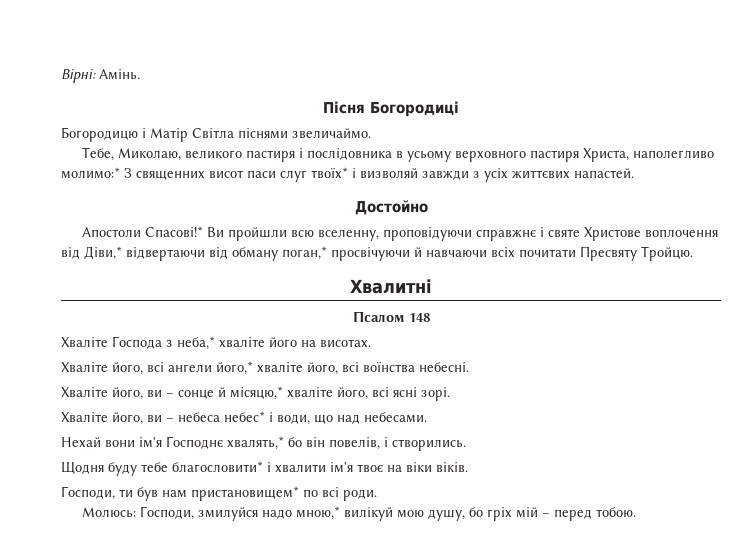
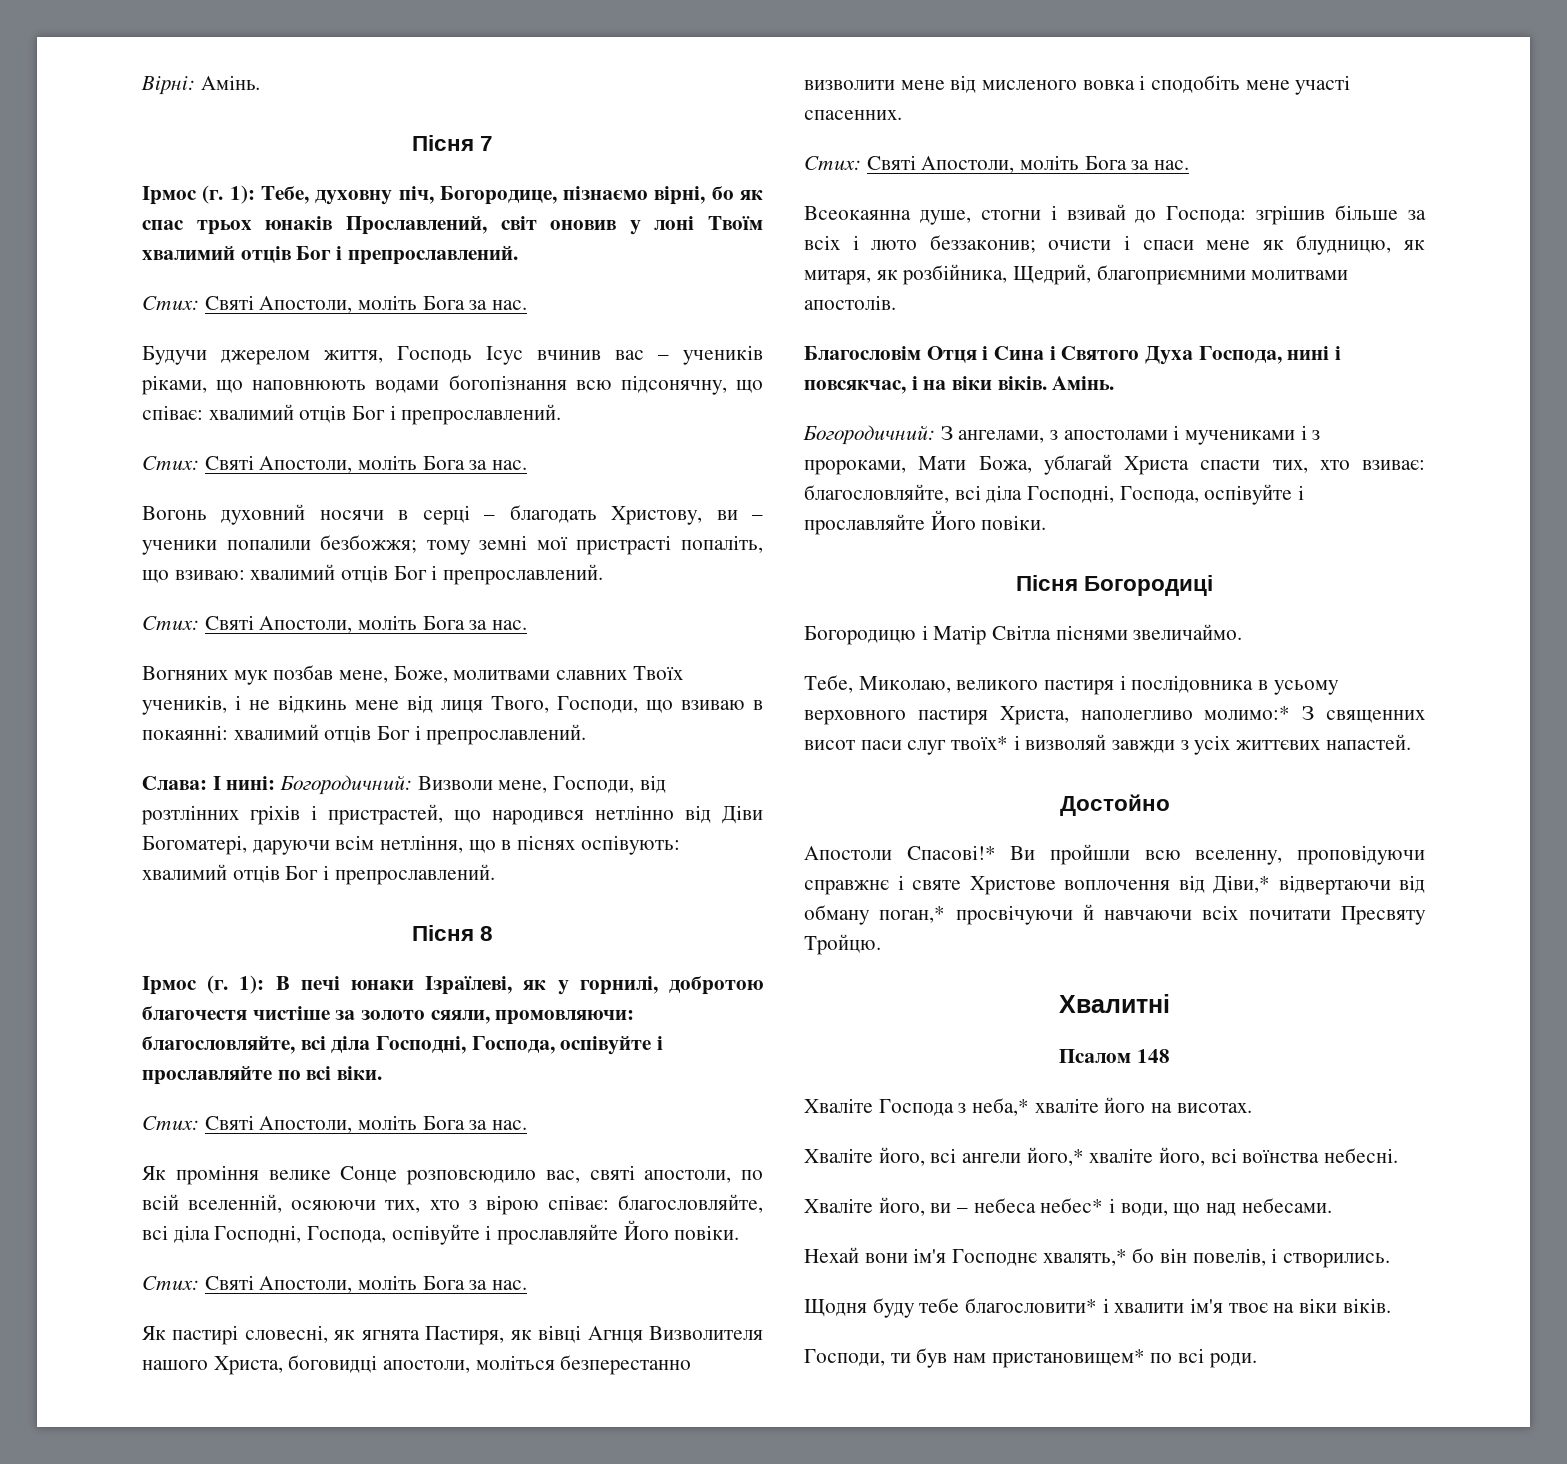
(140, 74) none -> [411,135,494,151] [142,185,763,205] [142,216,763,235] [142,246,518,265] [142,295,528,313] [142,345,763,365] [141,375,763,395] [142,404,562,425] [142,455,528,473] [142,504,764,525] [142,535,763,555] [142,564,604,585] [142,615,528,633] [142,665,683,685] [142,695,763,715] [142,724,587,745] [142,775,666,795] [141,804,763,825] [142,835,680,855] [142,864,495,885] [411,925,494,941] [142,975,763,995] [142,1006,635,1025] [142,1036,664,1055] [142,1066,383,1085] [142,1115,528,1133] [142,1165,763,1185] [142,1194,763,1215] [142,1220,740,1245] [142,1275,528,1293] [142,1325,764,1345] [142,1355,692,1375] [804,75,1351,95] [804,110,902,120] [804,155,1190,173] [804,204,1426,225] [804,235,1425,255] [804,264,1349,285] [804,295,896,310] [804,346,1342,365] [804,376,1115,394] [803,425,1321,445] [804,454,1425,475] [804,484,1305,505] [804,510,1047,535] // Пісня 7 // Ірмос (г. 1): Тебе, духовну піч, Богородице, пізнаємо вірні, бо як спас трьох юнаків Прославлений, світ оновив у лоні Твоїм хвалимий отців Бог і препрославлений. // Стих: Святі Апостоли, моліть Бога за нас. // Будучи джерелом життя, Господь Ісус вчинив вас – учеників ріками, що наповнюють водами богопізнання всю підсонячну, що співає: хвалимий отців Бог і препрославлений. // Стих: Святі Апостоли, моліть Бога за нас. // Вогонь духовний носячи в серці – благодать Христову, ви – ученики попалили безбожжя; тому земні мої пристрасті попаліть, що взиваю: хвалимий отців Бог і препрославлений. // Стих: Святі Апостоли, моліть Бога за нас. // Вогняних мук позбав мене, Боже, молитвами славних Твоїх учеників, і не відкинь мене від лиця Твого, Господи, що взиваю в покаянні: хвалимий отців Бог і препрославлений. // Слава: І нині: Богородичний: Визволи мене, Господи, від розтлінних гріхів і пристрастей, що народився нетлінно від Діви Богоматері, даруючи всім нетління, що в піснях оспівують: хвалимий отців Бог і препрославлений. // Пісня 8 // Ірмос (г. 1): В печі юнаки Ізраїлеві, як у горнилі, добротою благочестя чистіше за золото сяяли, промовляючи: благословляйте, всі діла Господні, Господа, оспівуйте і прославляйте по всі віки. // Стих: Святі Апостоли, моліть Бога за нас. // Як проміння велике Сонце розповсюдило вас, святі апостоли, по всій вселенній, осяюючи тих, хто з вірою співає: благословляйте, всі діла Господні, Господа, оспівуйте і прославляйте Його повіки. // Стих: Святі Апостоли, моліть Бога за нас. // Як пастирі словесні, як ягнята Пастиря, як вівці Агнця Визволителя нашого Христа, боговидці апостоли, моліться безперестанно визволити мене від мисленого вовка і сподобіть мене участі спасенних. // Стих: Святі Апостоли, моліть Бога за нас. // Всеокаянна душе, стогни і взивай до Господа: згрішив більше за всіх і люто беззаконив; очисти і спаси мене як блудницю, як митаря, як розбійника, Щедрий, благоприємними молитвами апостолів. // Благословім Отця і Сина і Святого Духа Господа, нині і повсякчас, і на віки віків. Амінь. // Богородичний: З ангелами, з апостолами і мучениками і з пророками, Мати Божа, ублагай Христа спасти тих, хто взиває: благословляйте, всі діла Господні, Господа, оспівуйте і прославляйте Його повіки.
[61,386,450,401] // Хваліте його, ви − сонце й місяцю,* хваліте його, всі ясні зорі. -> (1399, 1155) none
[81,506,636,521] // Молюсь: Господи, змилуйся надо мною,* вилікуй мою душу, бо гріх мій − перед тобою. -> (1257, 1360) none

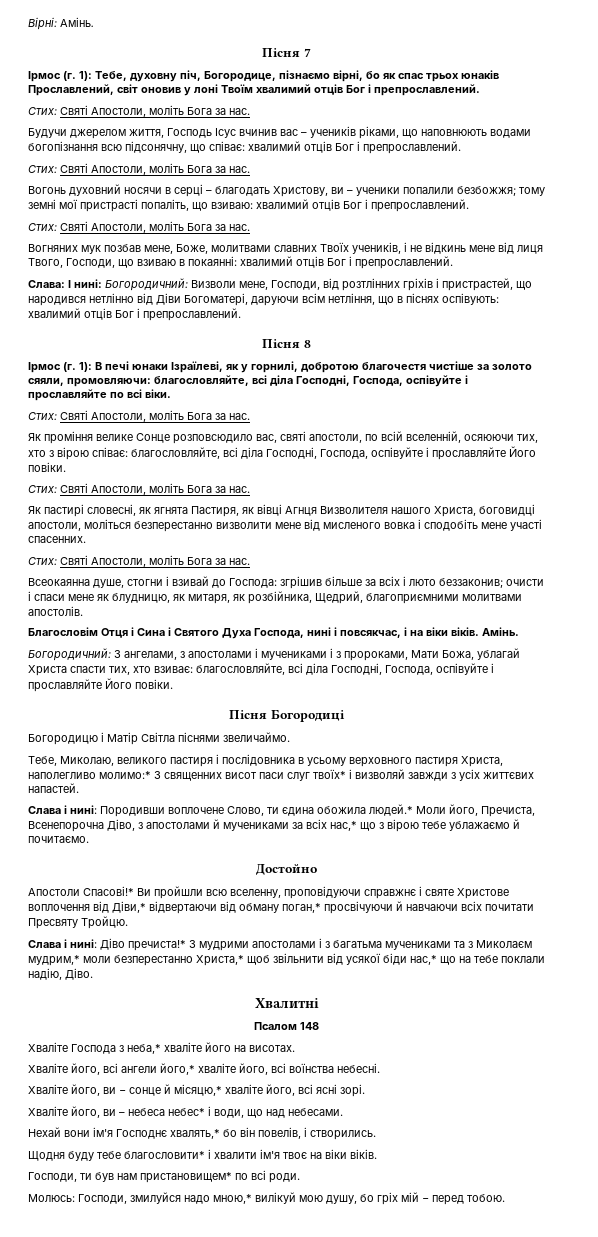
(1411, 742) none -> [28,804,535,817] [28,819,520,832] [28,836,89,843] // Слава і нині: Породивши воплочене Слово, ти єдина обожила людей.* Моли його, Пречиста, Всенепорочна Діво, з апостолами й мучениками за всіх нас,* що з вірою тебе ублажаємо й почитаємо.
(881, 944) none -> [28,938,532,951] [28,953,545,966] [28,968,93,980] // Слава і нині: Діво пречиста!* З мудрими апостолами і з багатьма мучениками та з Миколаєм мудрим,* моли безперестанно Христа,* щоб звільнити від усякої біди нас,* що на тебе поклали надію, Діво.
(1399, 1155) none -> [28,1084,365,1097] // Хваліте його, ви − сонце й місяцю,* хваліте його, всі ясні зорі.
(1257, 1360) none -> [28,1192,505,1205] // Молюсь: Господи, змилуйся надо мною,* вилікуй мою душу, бо гріх мій − перед тобою.

